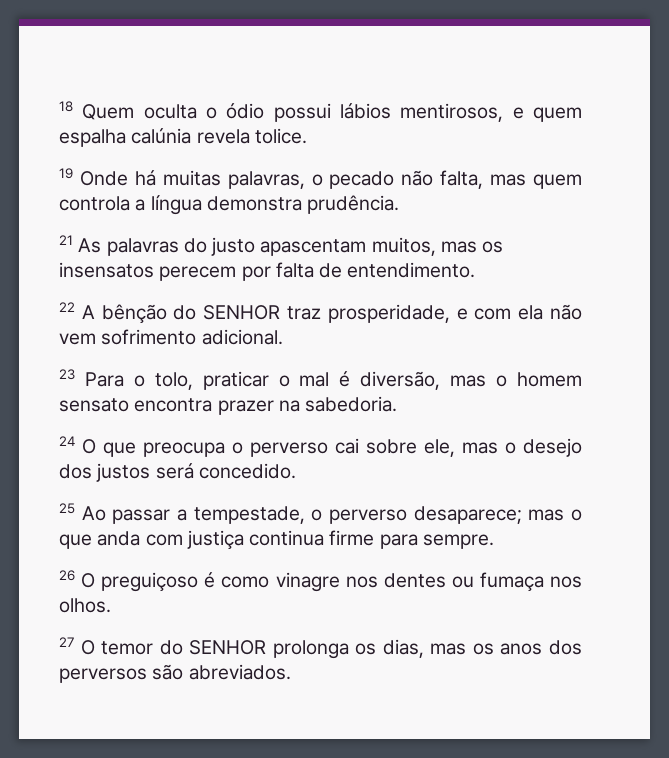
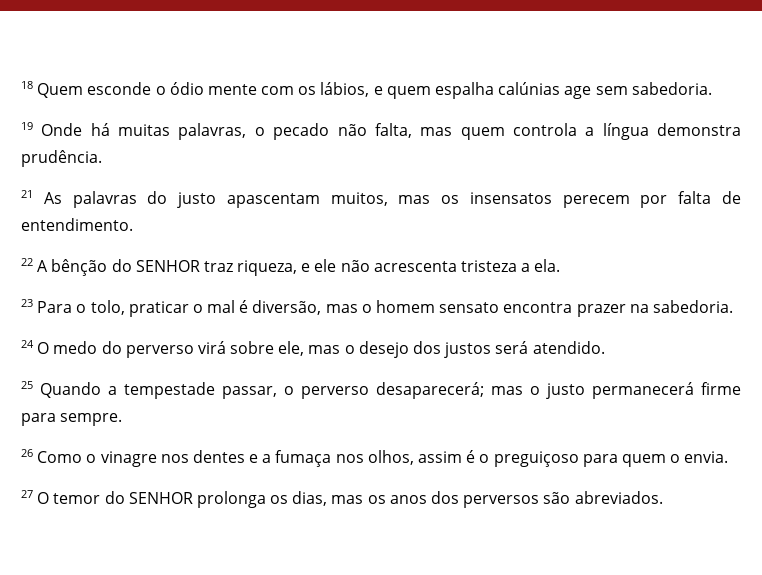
[143,104,197,119] oculta -> [87,82,152,95] esconde
[273,103,582,122] [59,128,307,147] possui lábios mentirosos, e quem espalha calúnia revela tolice. -> [207,82,712,99] mente com os lábios, e quem espalha calúnias age sem sabedoria.
[327,304,582,323] [59,329,283,345] prosperidade, e com ela não vem sofrimento adicional. -> [237,259,561,276] riqueza, e ele não acrescenta tristeza a ela.
[103,438,359,457] que preocupa o perverso cai -> [53,341,226,358] medo do perverso virá
[198,463,296,479] concedido. -> [532,341,605,354] atendido.
[81,506,582,524] [59,530,325,550] Ao passar a tempestade, o perverso desaparece; mas o que anda com justiça continua -> [40,382,694,399] Quando a tempestade passar, o perverso desaparecerá; mas o justo permanecerá
[81,572,583,592] [59,598,111,613] O preguiçoso é como vinagre nos dentes ou fumaça nos olhos. -> [37,450,729,467] Como o vinagre nos dentes e a fumaça nos olhos, assim é o preguiçoso para quem o envia.

